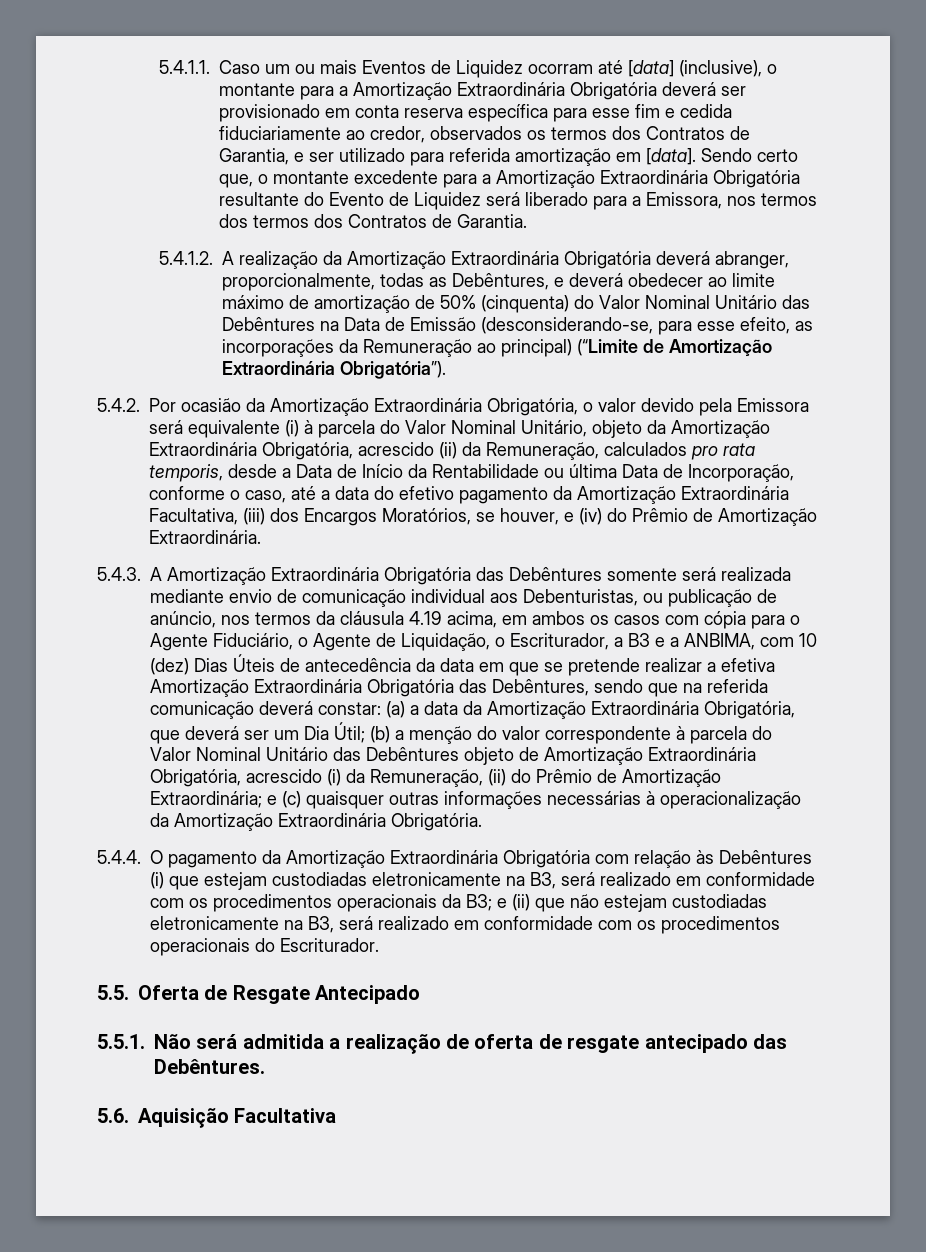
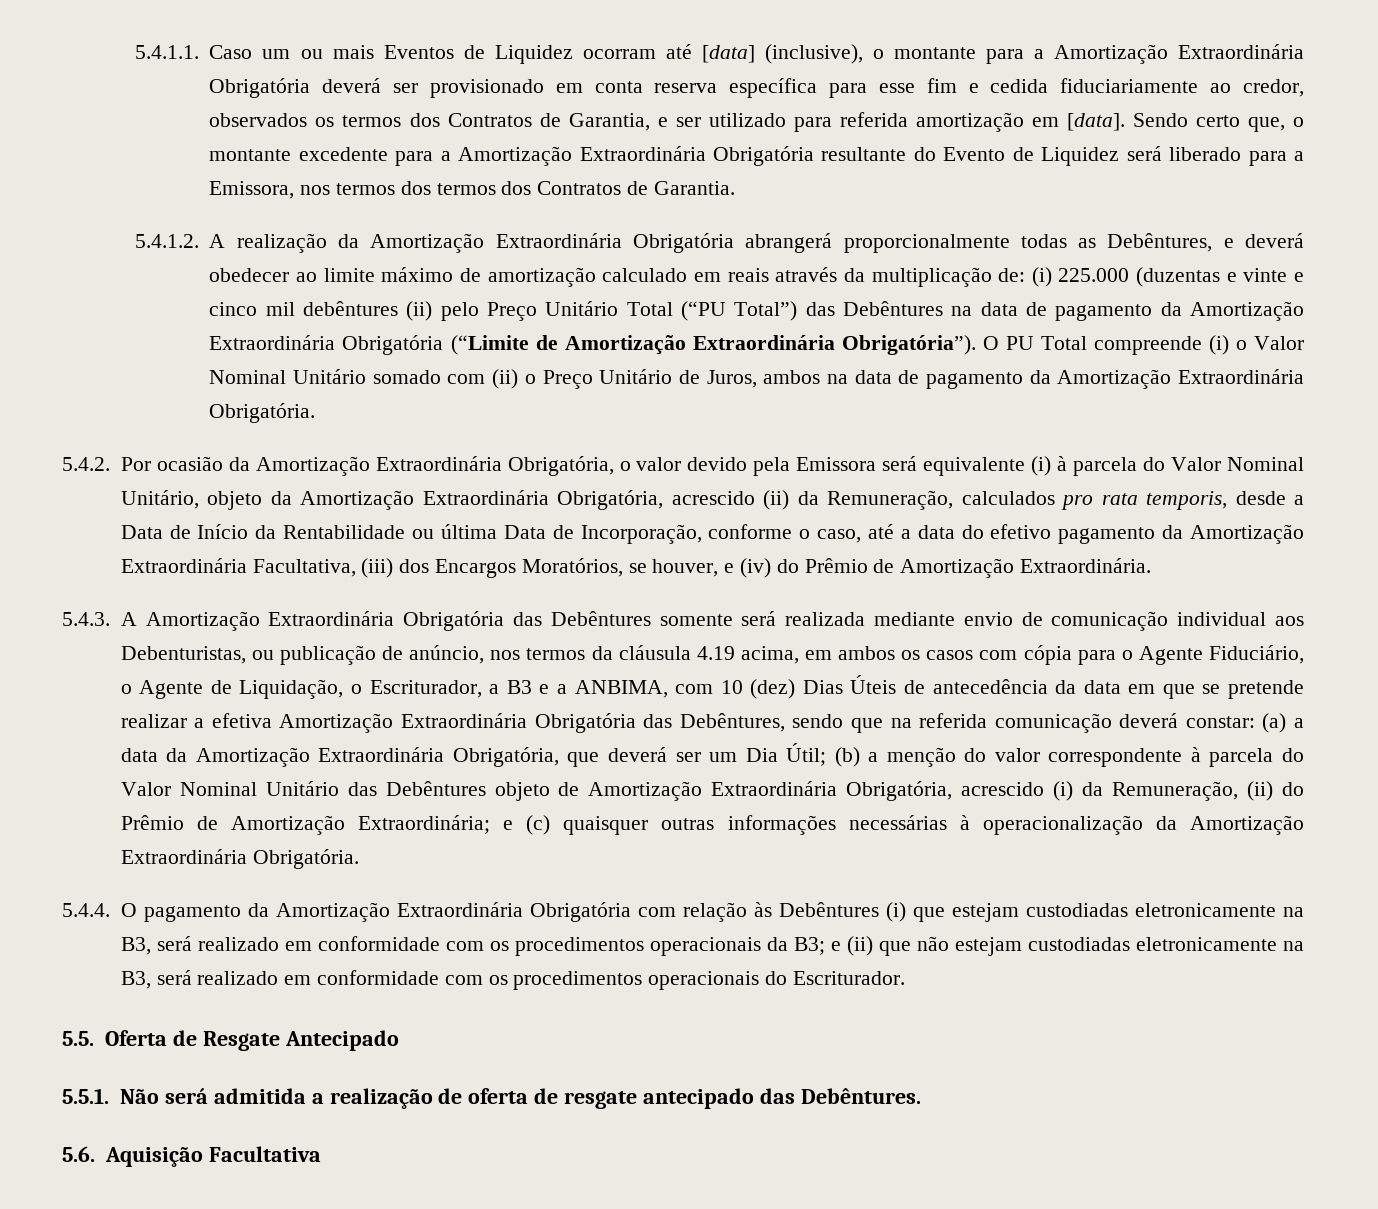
[655,251,789,269] [221,273,375,291] deverá abranger, proporcionalmente, -> [745,233,1010,253] abrangerá proporcionalmente
[414,295,810,313] [221,317,813,335] [221,339,572,357] de 50% (cinquenta) do Valor Nominal Unitário das Debêntures na Data de Emissão (desconsiderando-se, para esse efeito, as incorporações da Remuneração ao principal) -> [602,267,1304,287] [209,301,1304,321] [209,335,444,355] calculado em reais através da multiplicação de: (i) 225.000 (duzentas e vinte e cinco mil debêntures (ii) pelo Preço Unitário Total (“PU Total”) das Debêntures na data de pagamento da Amortização Extraordinária Obrigatória
(446, 370) none -> [982,335,1305,355] [209,369,1304,389] [209,403,316,423] O PU Total compreende (i) o Valor Nominal Unitário somado com (ii) o Preço Unitário de Juros, ambos na data de pagamento da Amortização Extraordinária Obrigatória.

